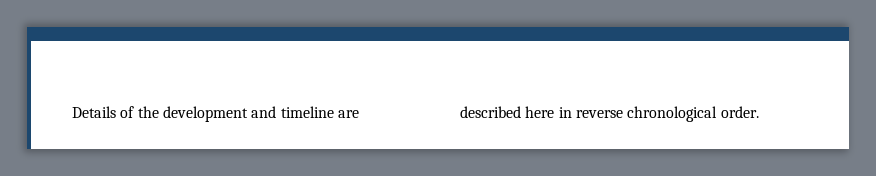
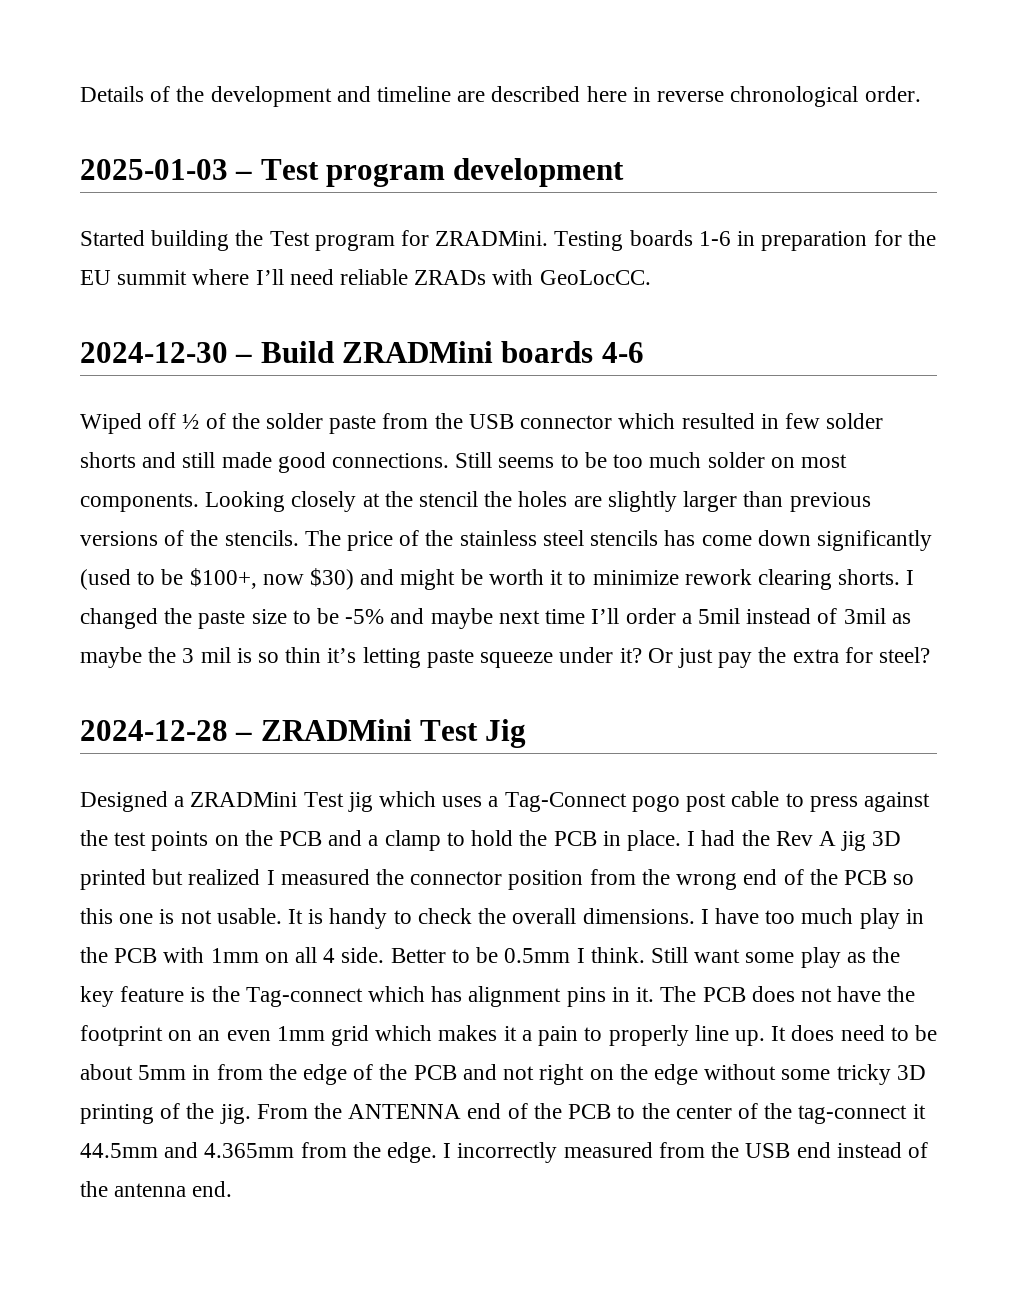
(759, 112) none -> [80,158,625,187] [80,230,936,251] [80,269,651,285] [80,341,644,363] [80,413,884,434] [80,452,847,473] [80,491,871,512] [80,530,932,551] [80,568,915,590] [80,608,911,629] [80,647,930,668] [80,719,527,748] [80,791,930,812] [80,830,902,851] [80,869,915,890] [80,908,924,929] [80,947,900,968] [80,986,916,1007] [80,1025,937,1046] [80,1064,926,1085] [80,1103,926,1124] [80,1142,928,1163] [80,1181,233,1197] // 2025-01-03 – Test program development // Started building the Test program for ZRADMini. Testing boards 1-6 in preparation for the EU summit where I’ll need reliable ZRADs with GeoLocCC. // 2024-12-30 – Build ZRADMini boards 4-6 // Wiped off ½ of the solder paste from the USB connector which resulted in few solder shorts and still made good connections. Still seems to be too much solder on most components. Looking closely at the stencil the holes are slightly larger than previous versions of the stencils. The price of the stainless steel stencils has come down significantly (used to be $100+, now $30) and might be worth it to minimize rework clearing shorts. I changed the paste size to be -5% and maybe next time I’ll order a 5mil instead of 3mil as maybe the 3 mil is so thin it’s letting paste squeeze under it? Or just pay the extra for steel? // 2024-12-28 – ZRADMini Test Jig // Designed a ZRADMini Test jig which uses a Tag-Connect pogo post cable to press against the test points on the PCB and a clamp to hold the PCB in place. I had the Rev A jig 3D printed but realized I measured the connector position from the wrong end of the PCB so this one is not usable. It is handy to check the overall dimensions. I have too much play in the PCB with 1mm on all 4 side. Better to be 0.5mm I think. Still want some play as the key feature is the Tag-connect which has alignment pins in it. The PCB does not have the footprint on an even 1mm grid which makes it a pain to properly line up. It does need to be about 5mm in from the edge of the PCB and not right on the edge without some tricky 3D printing of the jig. From the ANTENNA end of the PCB to the center of the tag-connect it 44.5mm and 4.365mm from the edge. I incorrectly measured from the USB end instead of the antenna end.

